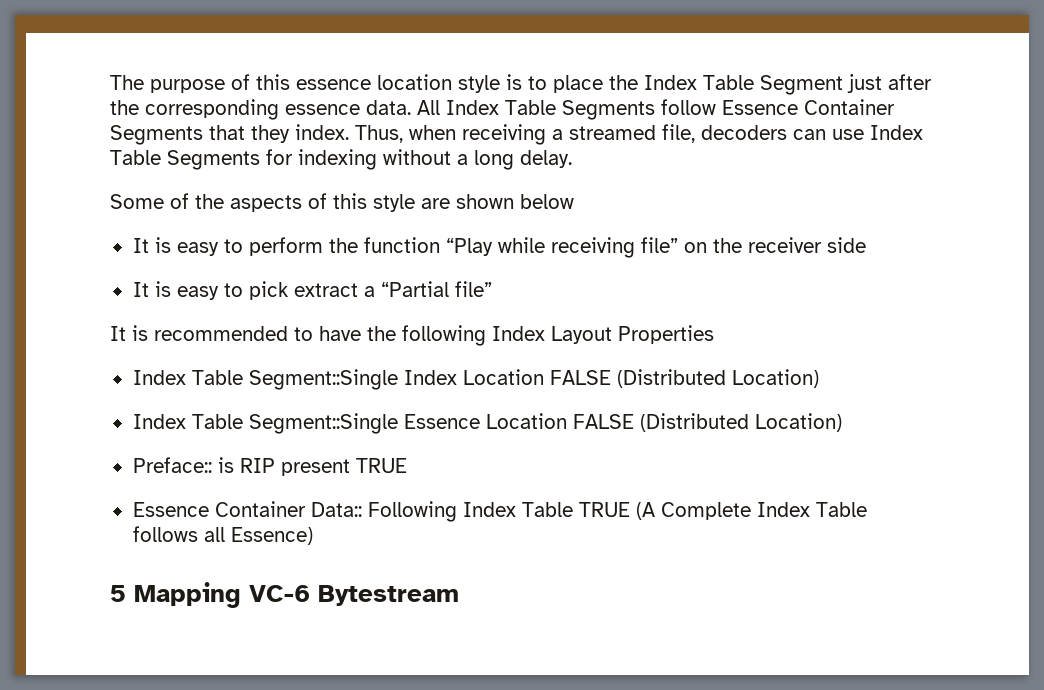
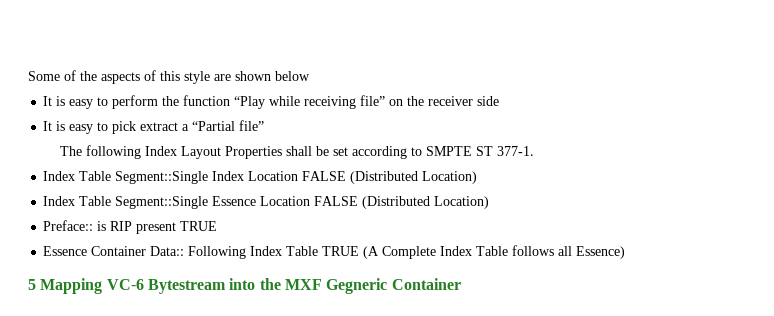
[110,74,932,95] [110,99,895,120] [110,124,923,145] [110,149,572,170] The purpose of this essence location style is to place the Index Table Segment just after the corresponding essence data. All Index Table Segments follow Essence Container Segments that they index. Thus, when receiving a streamed file, decoders can use Index Table Segments for indexing without a long delay. // -> (28, 76) none
[110,325,714,346] It is recommended to have the following Index Layout Properties -> [59,145,534,159] The following Index Layout Properties shall be set according to SMPTE ST 377-1.
(459, 595) none -> [229,278,461,294] into the MXF Gegneric Container

